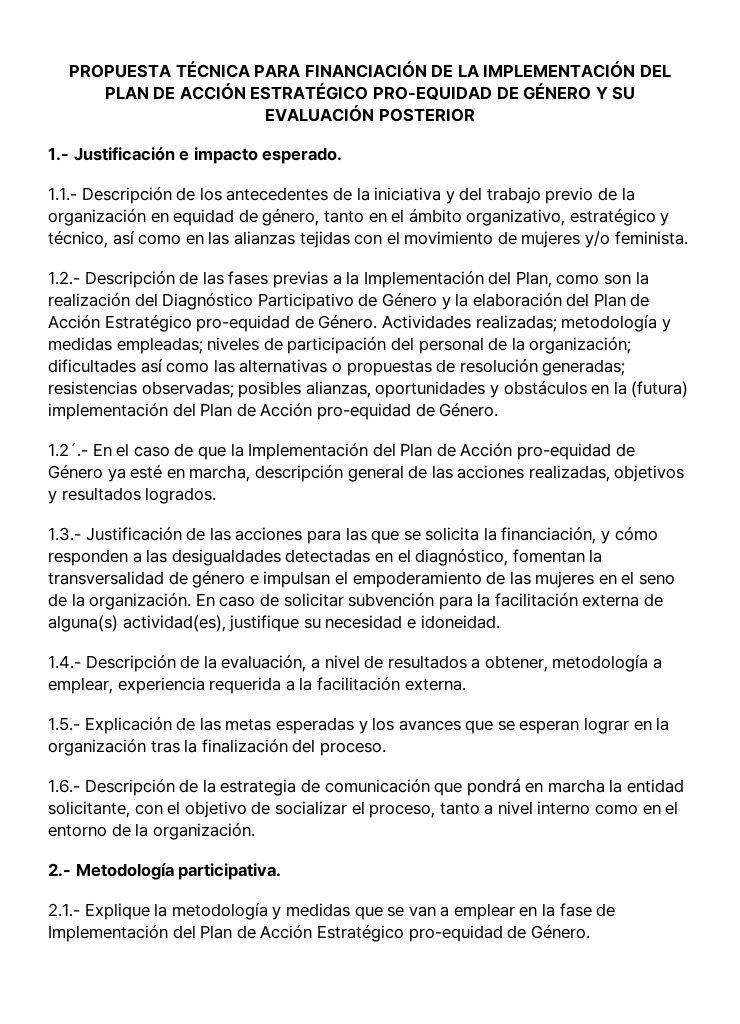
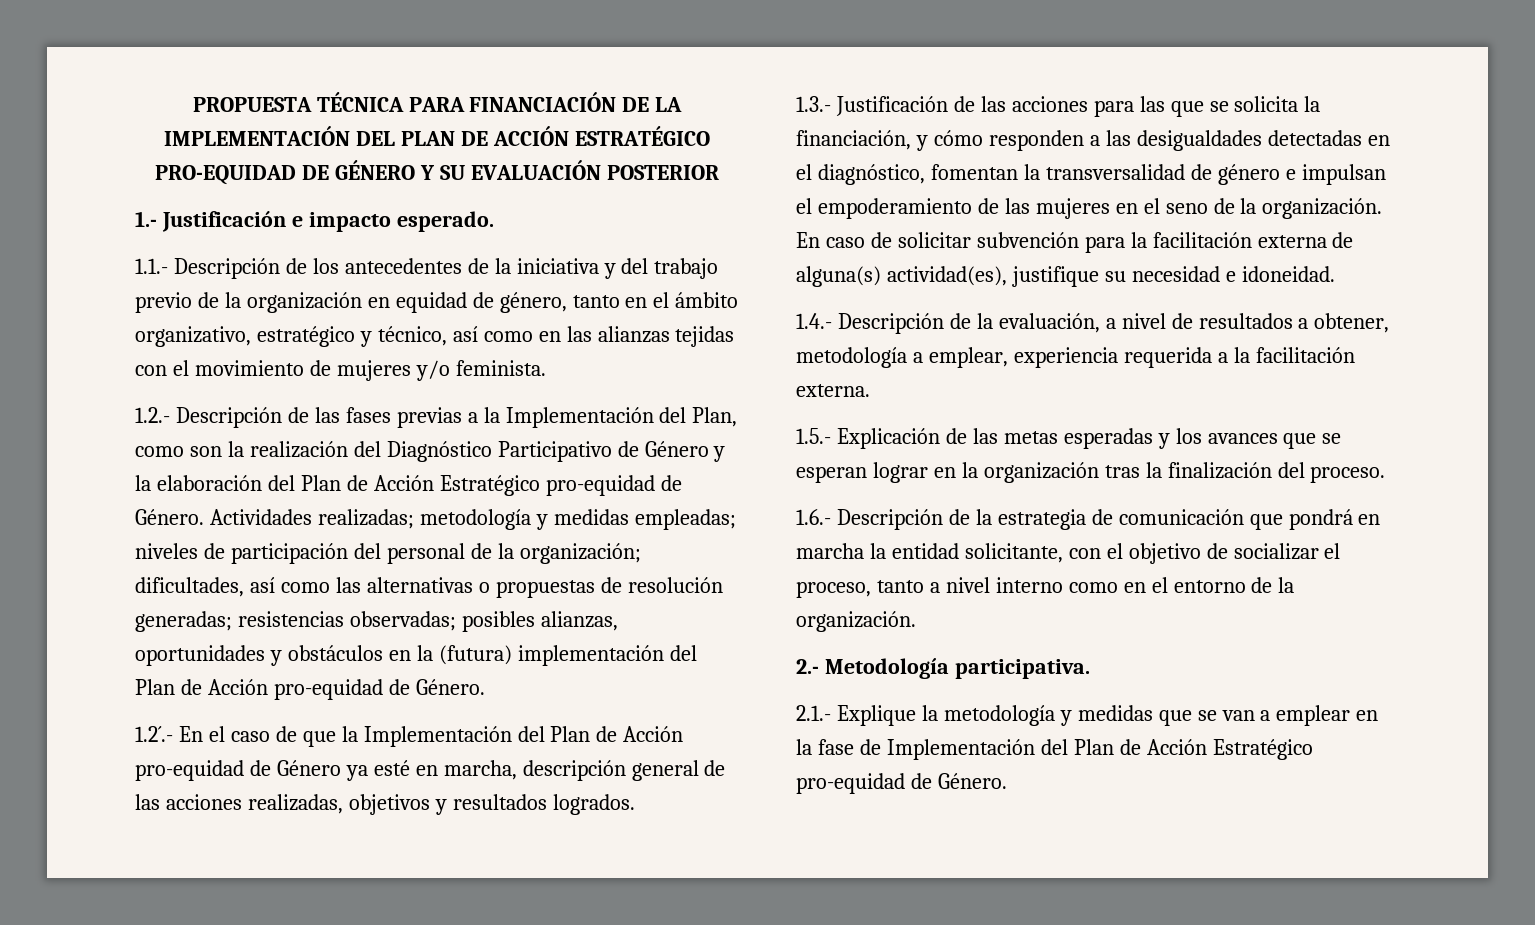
[48,359,136,373] dificultades -> [135,577,244,597] dificultades,

